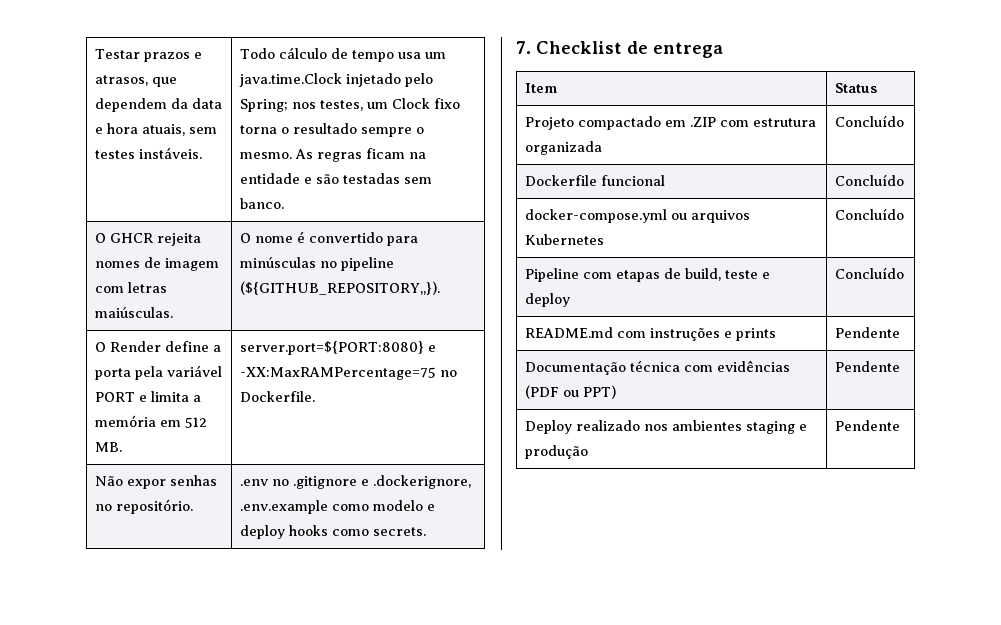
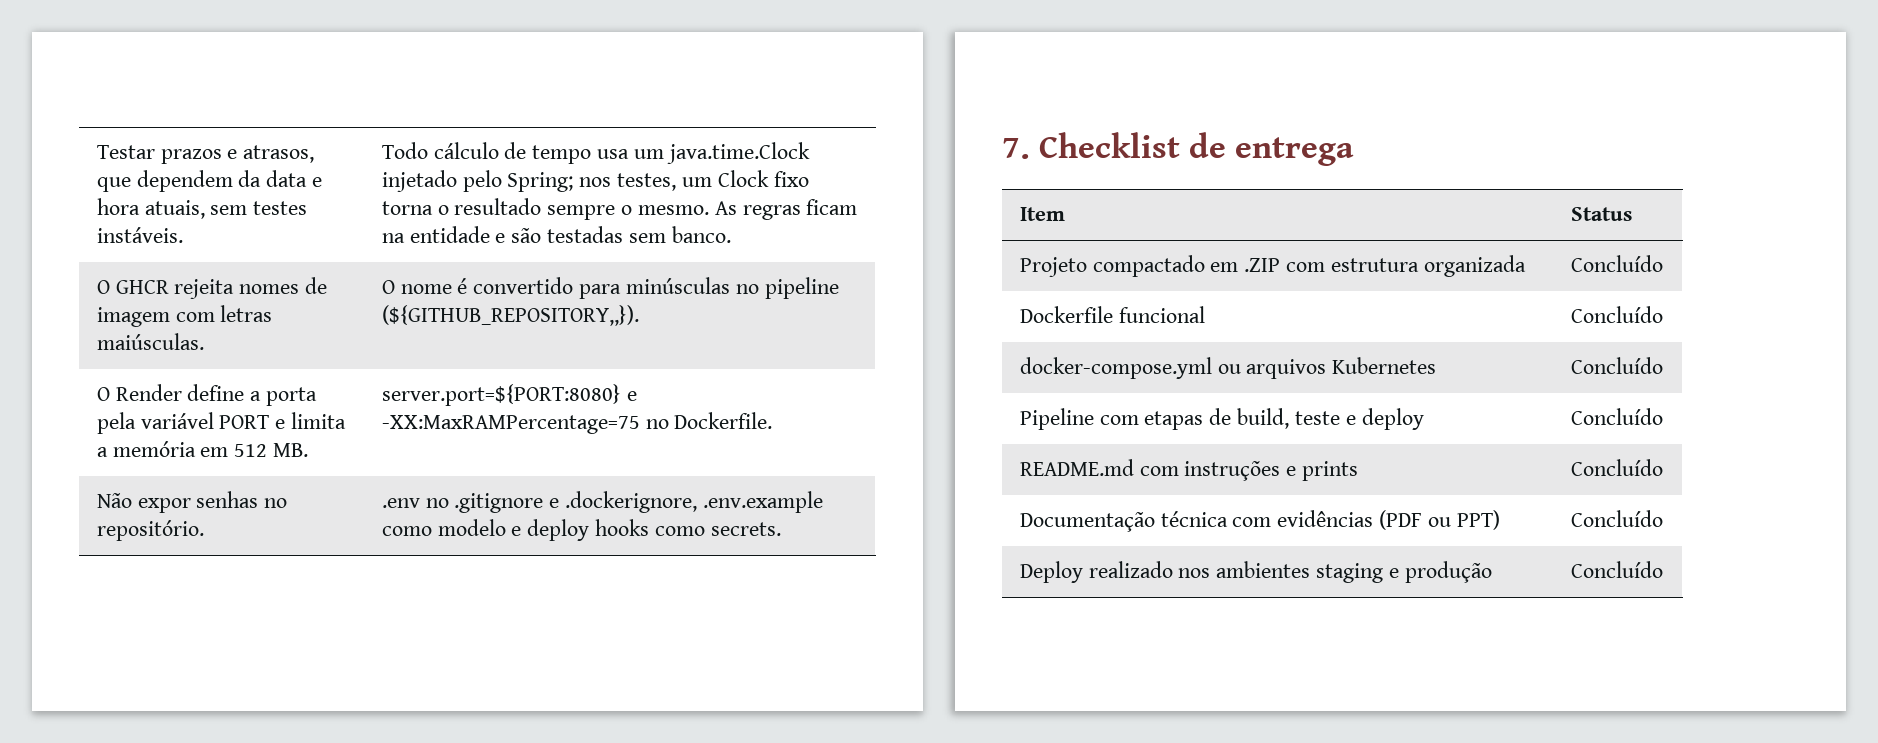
[834,327,900,338] Pendente -> [1570,459,1663,476] Concluído
[834,361,900,372] Pendente -> [1570,510,1663,527] Concluído
[834,420,900,431] Pendente -> [1570,561,1663,578] Concluído

